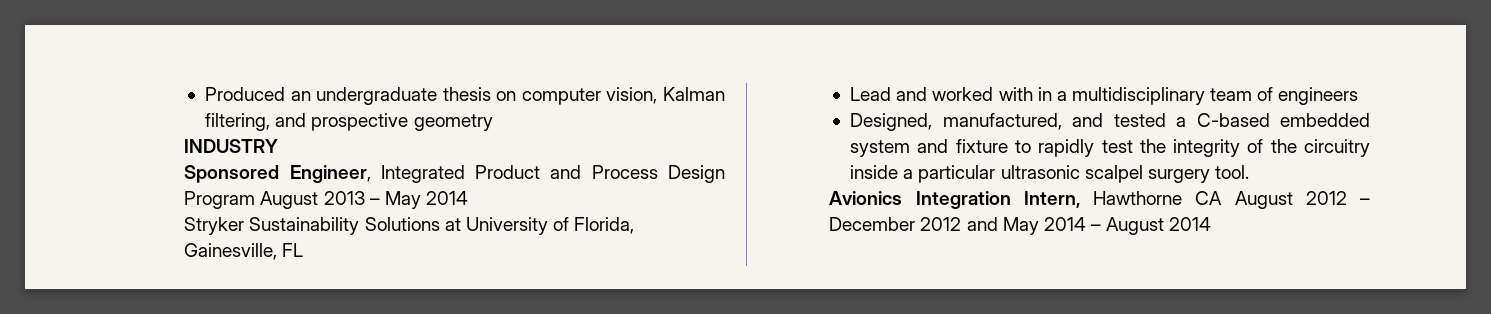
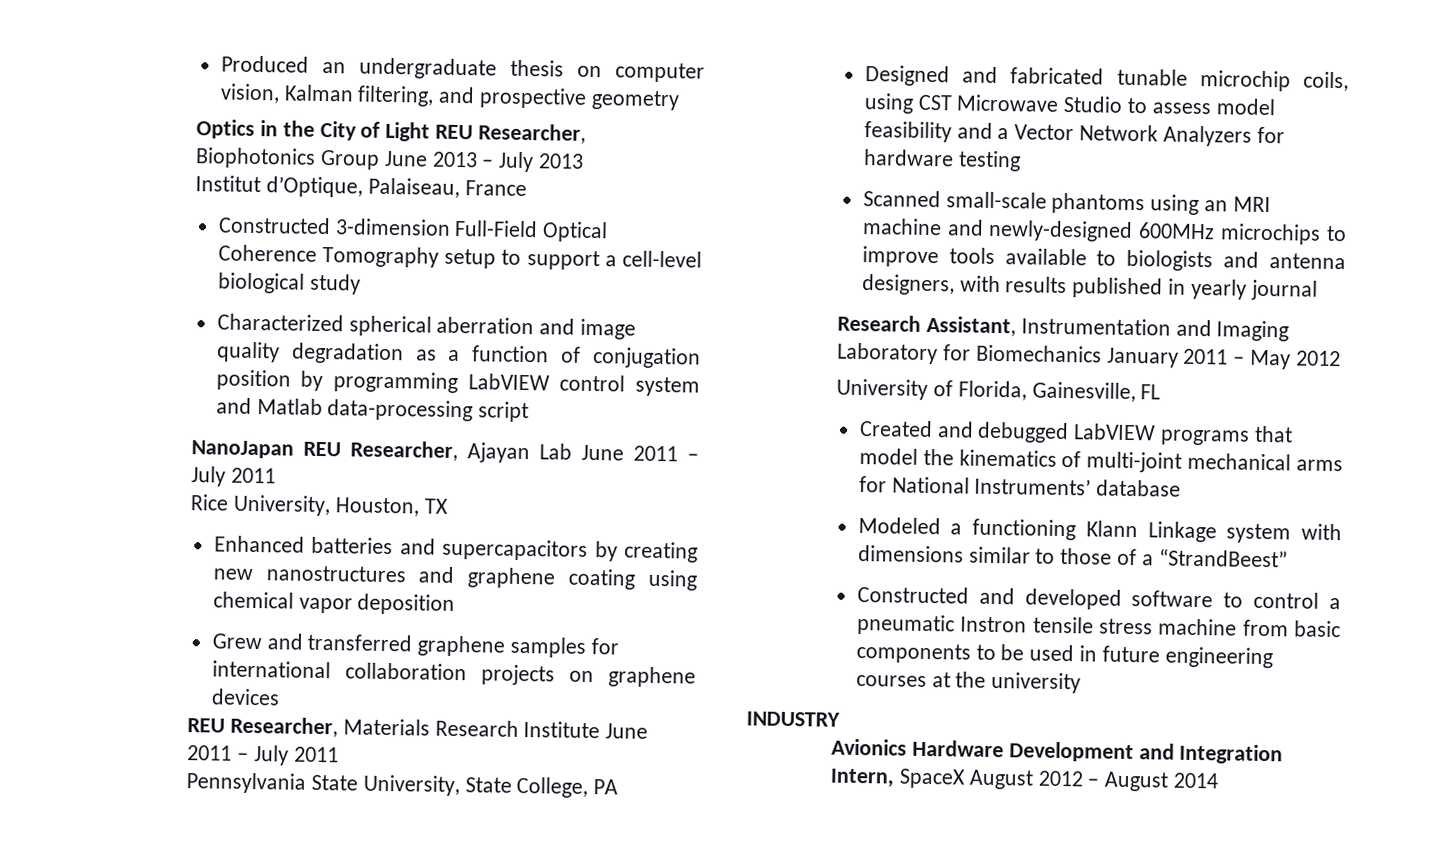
[184,139,279,153] [184,165,725,183] [184,191,468,209] [184,217,461,235] INDUSTRY // Sponsored Engineer, Integrated Product and Process Design Program August 2013 – May 2014 // Stryker Sustainability Solutions at -> [196,119,586,144] [195,147,584,173] [195,175,527,199] [217,216,609,243] [217,244,702,271] [217,272,361,295] [216,313,636,340] [216,341,701,369] [215,369,700,397] [215,397,530,423] [191,440,699,464] [191,466,276,487] [190,494,448,517] [213,535,698,563] [212,565,697,591] [212,591,456,616] [211,633,619,658] [211,660,696,688] [210,688,280,706] [187,716,649,739] [187,745,339,766] [186,772,619,799] [864,65,1349,92] [863,93,1276,116] [863,121,1285,147] [862,149,1021,172] [862,190,1271,216] [861,218,1347,245] [861,246,1346,272] [861,274,1318,301] [837,314,1290,342] [837,342,1341,370] Optics in the City of Light REU Researcher, Biophotonics Group June 2013 – July 2013 // Institut d’Optique, Palaiseau, France // Constructed 3-dimension Full-Field Optical Coherence Tomography setup to support a cell-level biological study // Characterized spherical aberration and image quality degradation as a function of conjugation position by programming LabVIEW control system and Matlab data-processing script // NanoJapan REU Researcher, Ajayan Lab June 2011 – July 2011 // Rice University, Houston, TX // Enhanced batteries and supercapacitors by creating new nanostructures and graphene coating using chemical vapor deposition // Grew and transferred graphene samples for international collaboration projects on graphene devices // REU Researcher, Materials Research Institute June 2011 – July 2011 // Pennsylvania State University, State College, PA // Designed and fabricated tunable microchip coils, using CST Microwave Studio to assess model feasibility and a Vector Network Analyzers for hardware testing // Scanned small-scale phantoms using an MRI machine and newly-designed 600MHz microchips to improve tools available to biologists and antenna designers, with results published in yearly journal // Research Assistant, Instrumentation and Imaging Laboratory for Biomechanics January 2011 – May 2012 //
[850,87,1359,105] [850,113,1370,131] [850,139,1370,157] [850,165,1249,183] [829,191,1370,209] [829,217,1086,235] Lead and worked with in a multidisciplinary team of engineers // Designed, manufactured, and tested a C-based embedded system and fixture to rapidly test the integrity of the circuitry inside a particular ultrasonic scalpel surgery tool. // Avionics Integration Intern, Hawthorne CA August 2012 – December 2012 and May 2014 -> [858,419,1293,446] [858,447,1343,473] [858,475,1182,497] [857,516,1342,544] [857,544,1288,568] [856,585,1341,610] [856,613,1341,638] [855,642,1273,669] [855,671,1082,694] [746,711,840,727] [831,738,1284,765] [830,768,1084,790] Created and debugged LabVIEW programs that model the kinematics of multi-joint mechanical arms for National Instruments’ database // Modeled a functioning Klann Linkage system with dimensions similar to those of a “StrandBeest” // Constructed and developed software to control a pneumatic Instron tensile stress machine from basic components to be used in future engineering courses at the university // INDUSTRY // Avionics Hardware Development and Integration Intern, SpaceX August 2012

